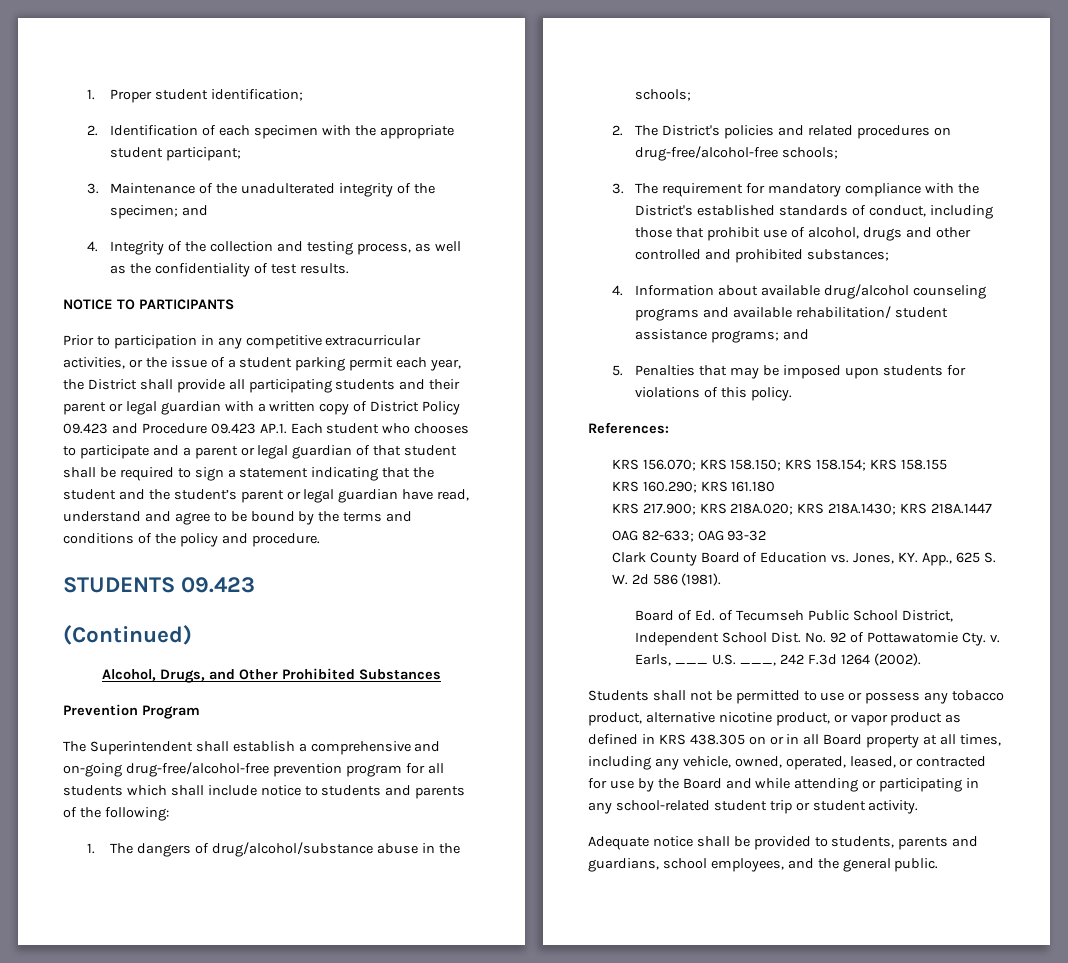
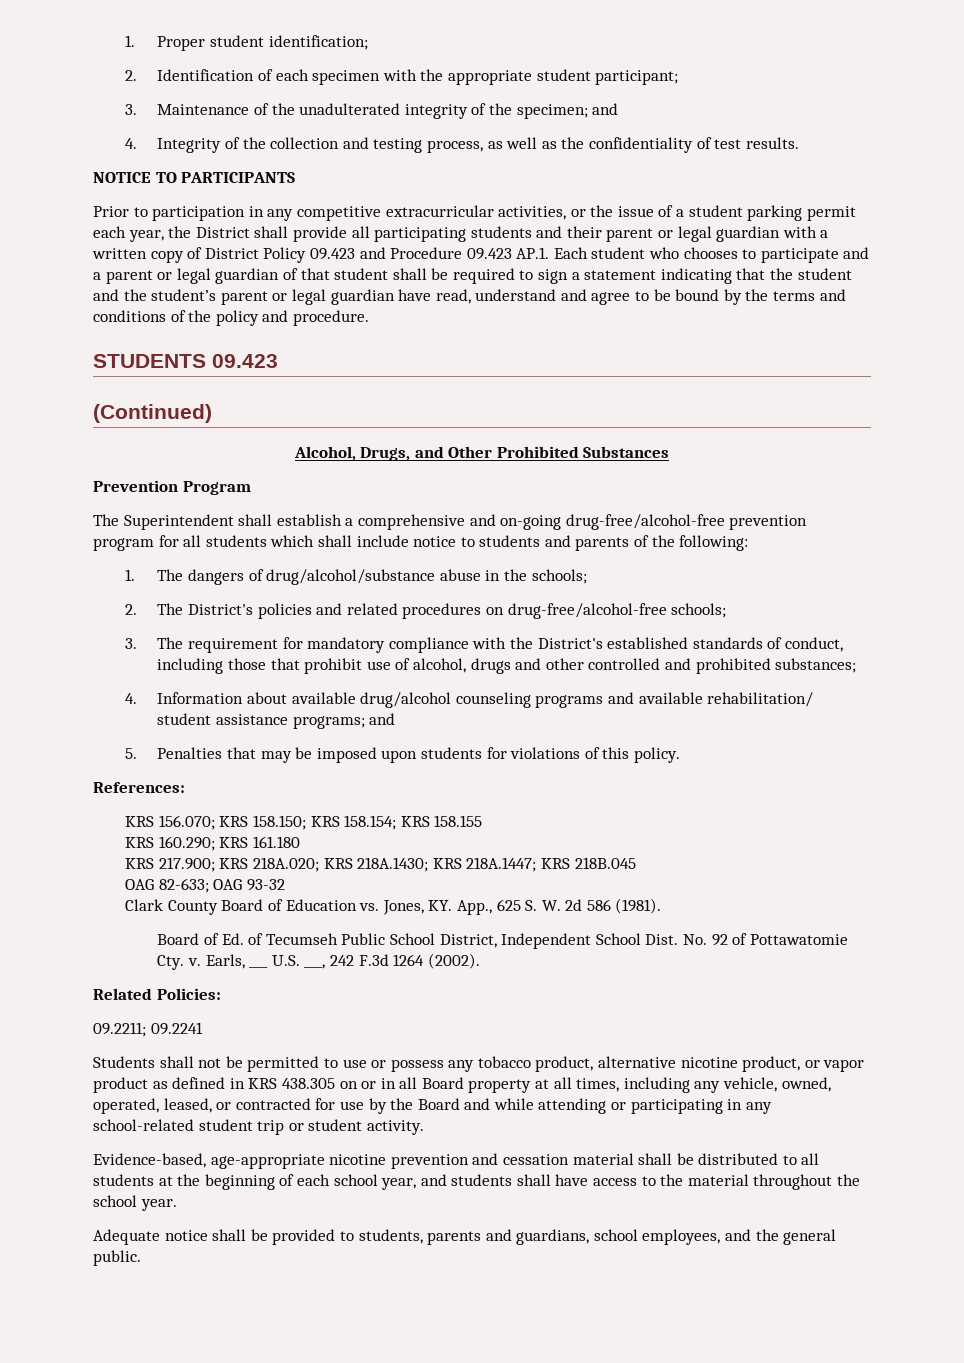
[931,503,993,514] 218A.1447 -> [466,857,636,872] 218A.1447; KRS 218B.045
(921, 659) none -> [93,988,221,1000] [93,1022,203,1037] // Related Policies: // 09.2211; 09.2241
(919, 807) none -> [93,1153,820,1169] [93,1174,861,1190] [93,1195,177,1211] // Evidence-based, age-appropriate nicotine prevention and cessation material shall be distributed to all students at the beginning of each school year, and students shall have access to the material throughout the school year.

